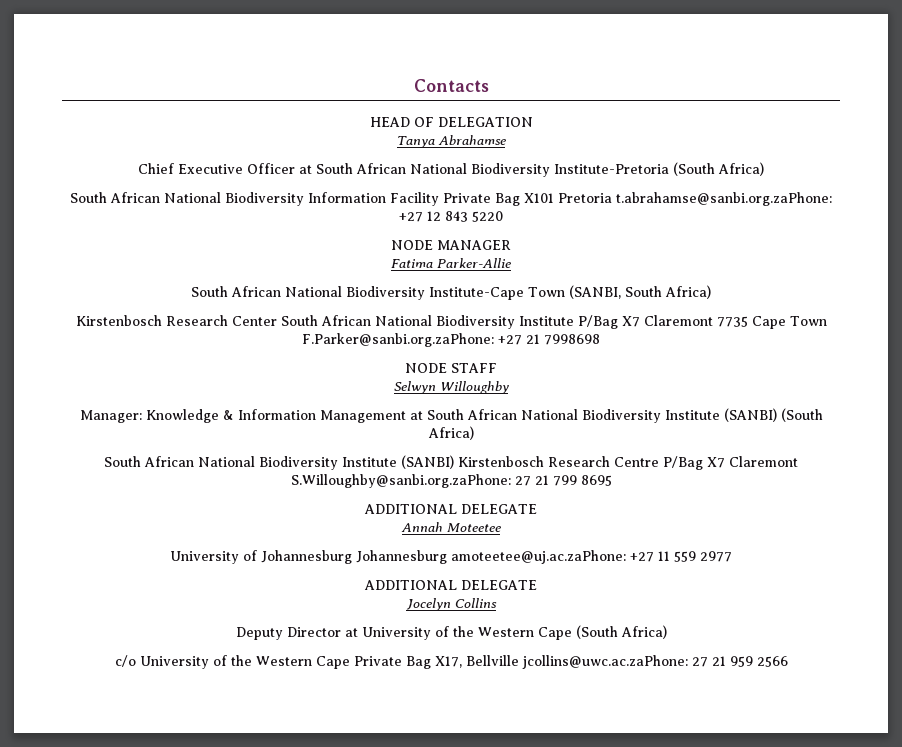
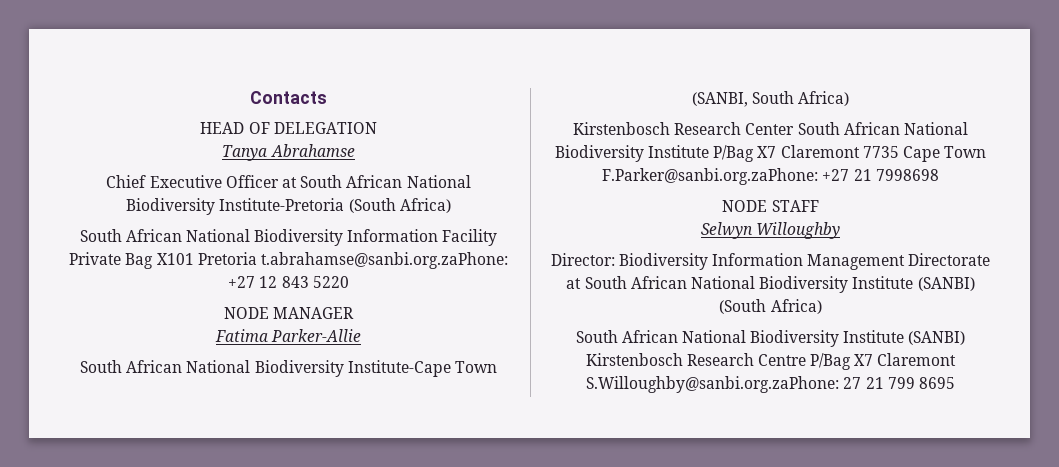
[79,409,234,423] Manager: Knowledge & -> [550,253,708,270] Director: Biodiversity
(406, 416) none -> [908,253,991,266] Directorate
[364,504,537,514] [400,522,501,532] [170,550,732,564] [364,580,537,590] [405,598,497,611] [235,625,667,640] [114,655,788,669] // ADDITIONAL DELEGATE // Annah Moteetee // University of Johannesburg Johannesburg amoteetee@uj.ac.zaPhone: +27 11 559 2977 // ADDITIONAL DELEGATE // Jocelyn Collins // Deputy Director at University of the Western Cape (South Africa) // c/o University of the Western Cape Private Bag X17, Bellville jcollins@uwc.ac.zaPhone: 27 21 959 2566 -> (955, 383) none

